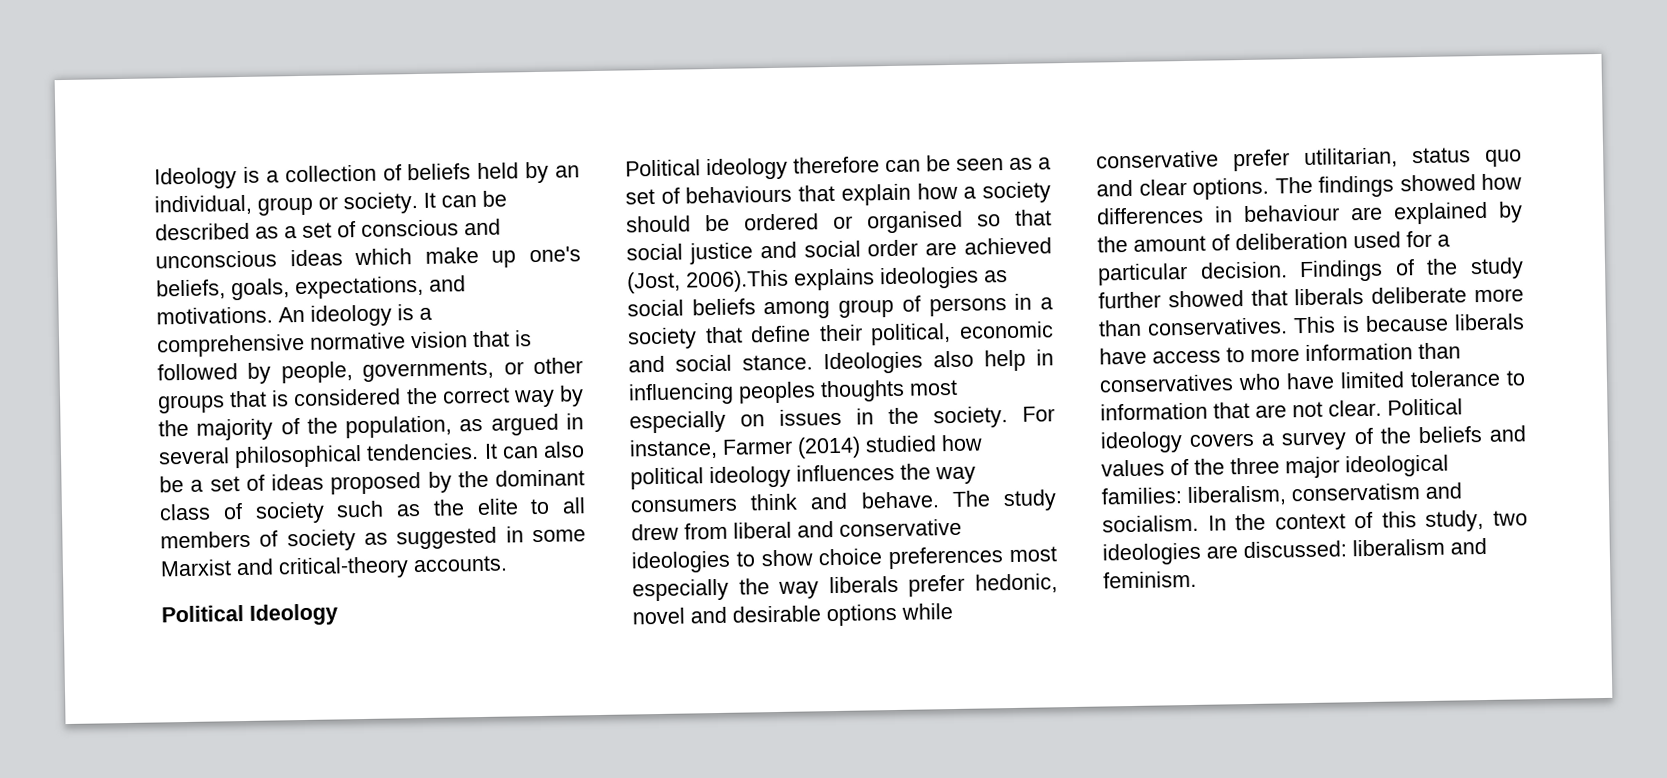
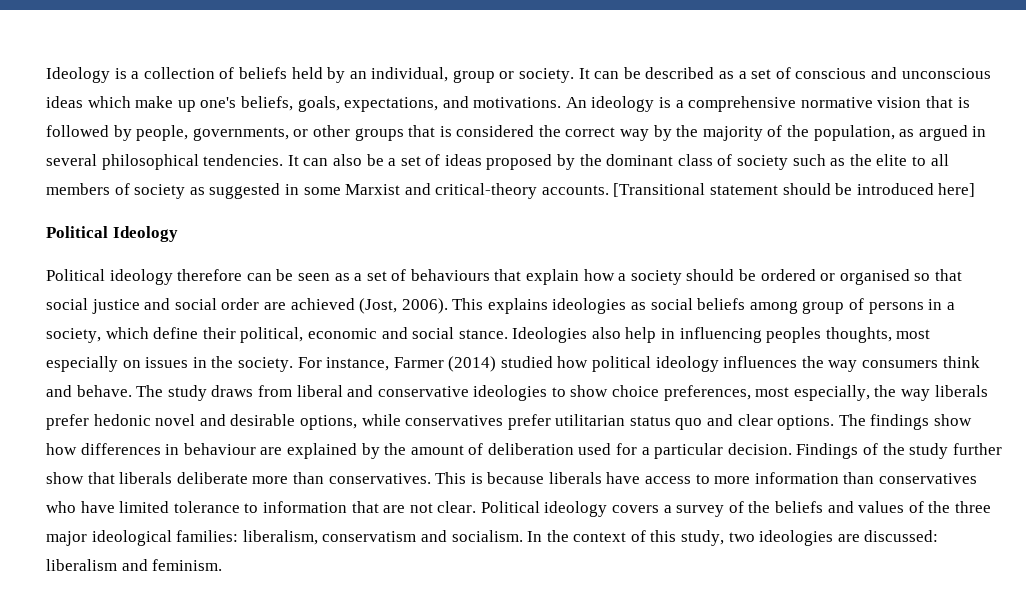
(508, 564) none -> [613,183,976,197] [Transitional statement should be introduced here]
[685,269,789,293] 2006).This -> [401,298,484,314] 2006). This
[627,326,743,350] society that -> [46,327,149,343] society, which
[820,379,905,403] thoughts -> [825,327,892,343] thoughts,
[631,523,679,541] drew -> [211,385,254,397] draws
[888,546,1057,570] [632,578,729,602] preferences most especially -> [663,385,870,401] preferences, most especially,
[975,573,1058,594] hedonic, -> [93,414,151,426] hedonic
[826,603,953,627] [1096,147,1398,172] options while conservative prefer utilitarian, -> [299,414,626,430] options, while conservatives prefer utilitarian
[1399,174,1476,192] showed -> [934,414,973,426] show
[1167,290,1244,308] showed -> [46,472,84,484] show

